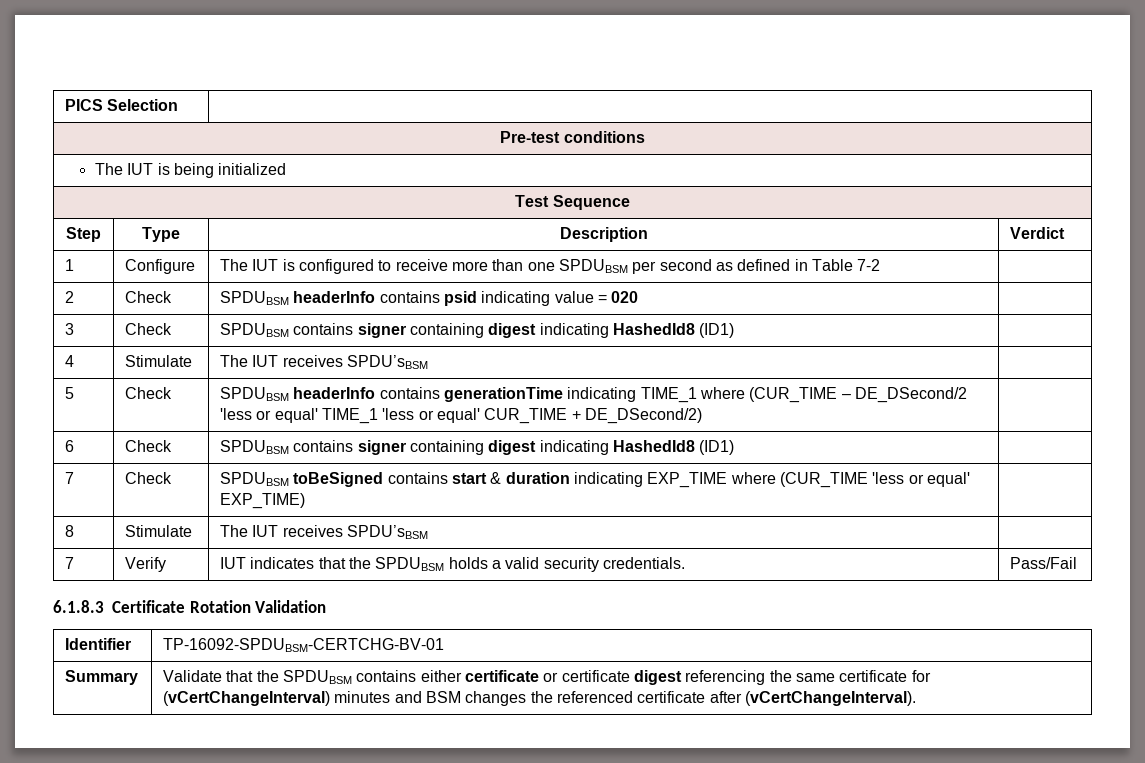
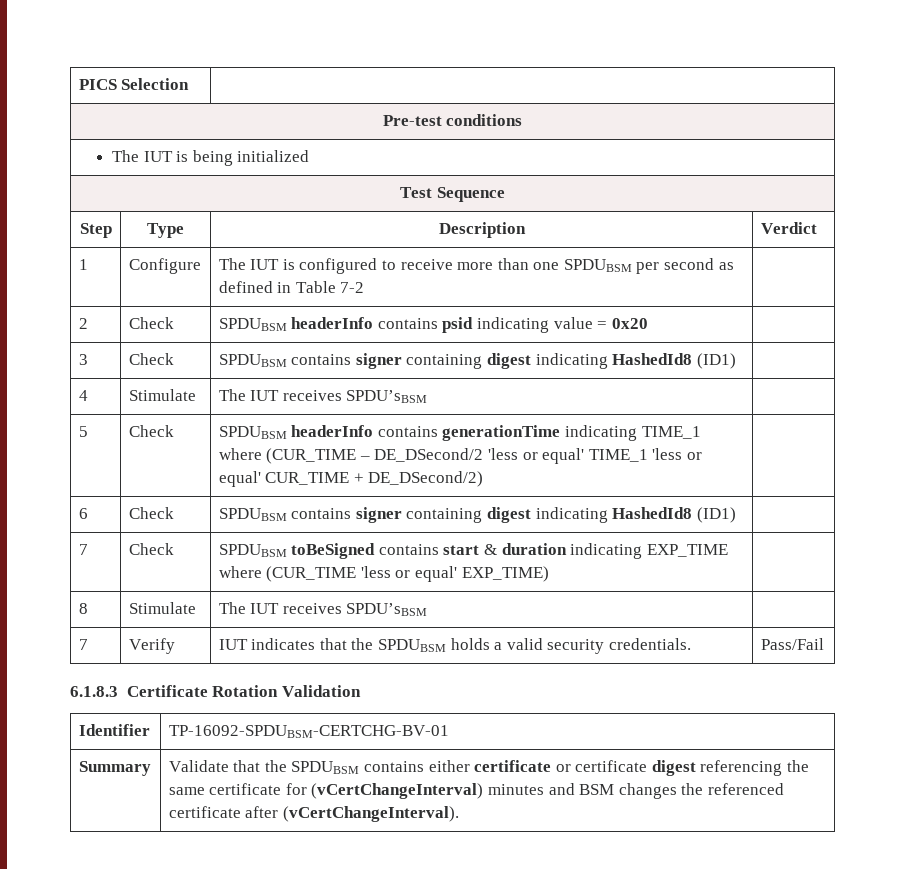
[611,291,639,303] 020 -> [611,318,648,329] 0x20

